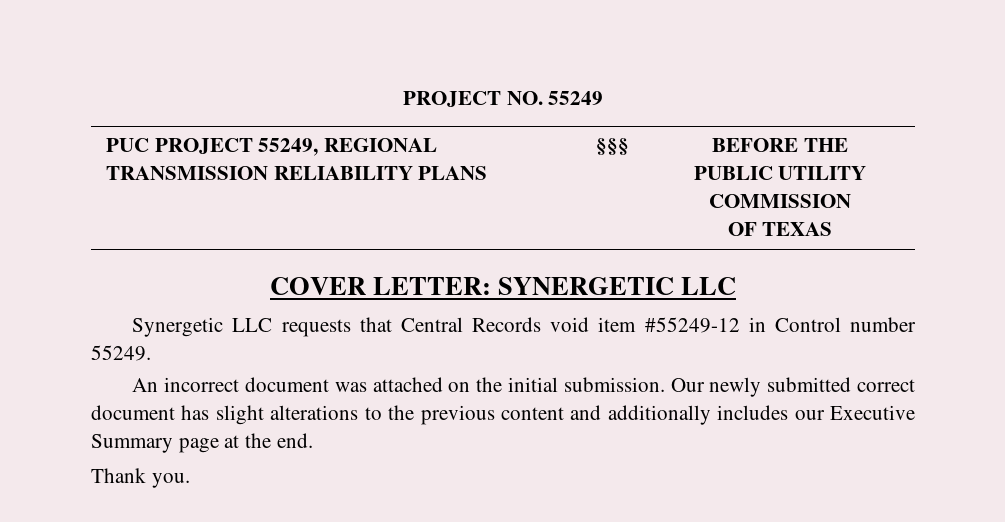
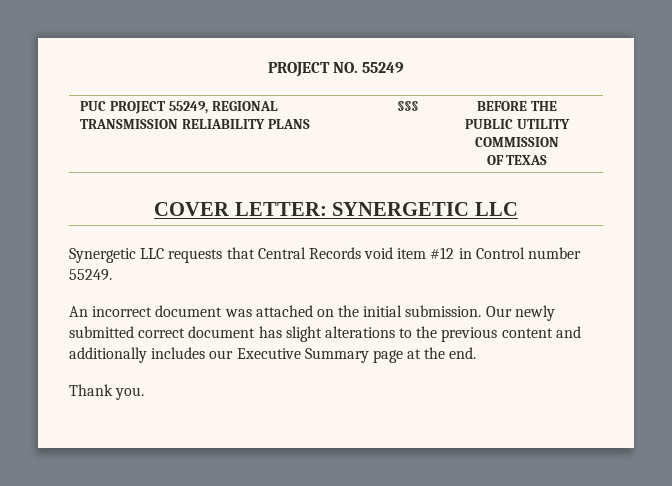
[644,317,740,333] #55249-12 -> [430,247,455,259] #12

